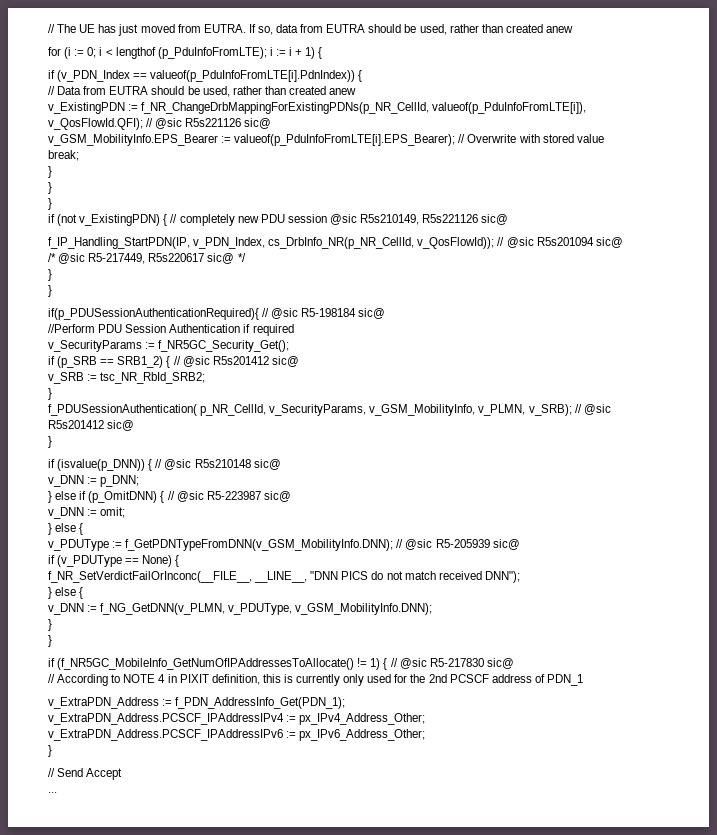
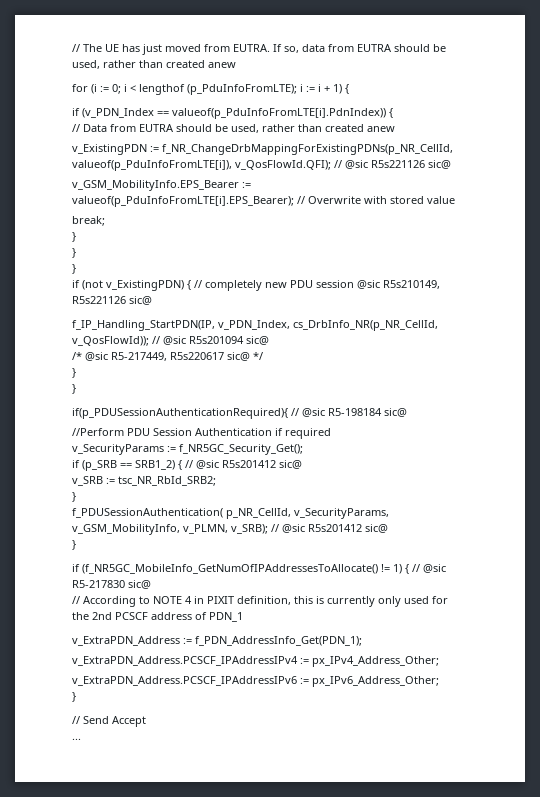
[48,459,281,471] [48,475,140,487] [48,491,291,503] [48,507,126,519] [48,523,84,535] [48,539,520,551] [48,555,180,567] [48,571,520,583] [48,587,84,599] [48,603,433,615] [48,619,52,631] [48,635,52,647] // if (isvalue(p_DNN)) { // @sic R5s210148 sic@ // v_DNN := p_DNN; // } else if (p_OmitDNN) { // @sic R5-223987 sic@ // v_DNN := omit; // } else { // v_PDUType := f_GetPDNTypeFromDNN(v_GSM_MobilityInfo.DNN); // @sic R5-205939 sic@ // if (v_PDUType == None) { // f_NR_SetVerdictFailOrInconc(__FILE__, __LINE__, "DNN PICS do not match received DNN"); // } else { // v_DNN := f_NG_GetDNN(v_PLMN, v_PDUType, v_GSM_MobilityInfo.DNN); // } // } -> (76, 545) none

